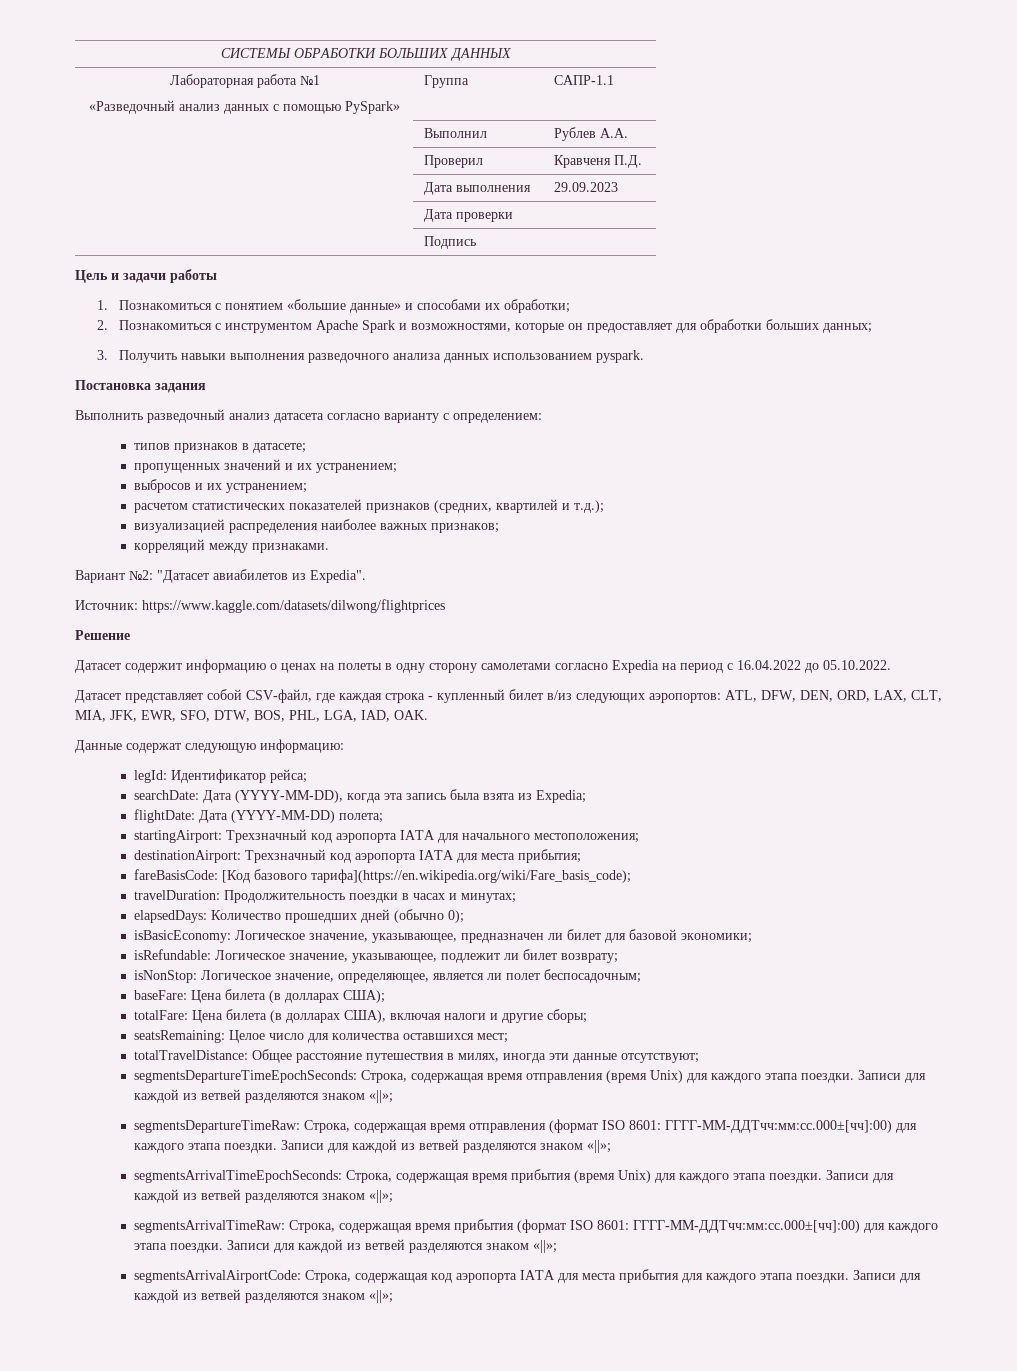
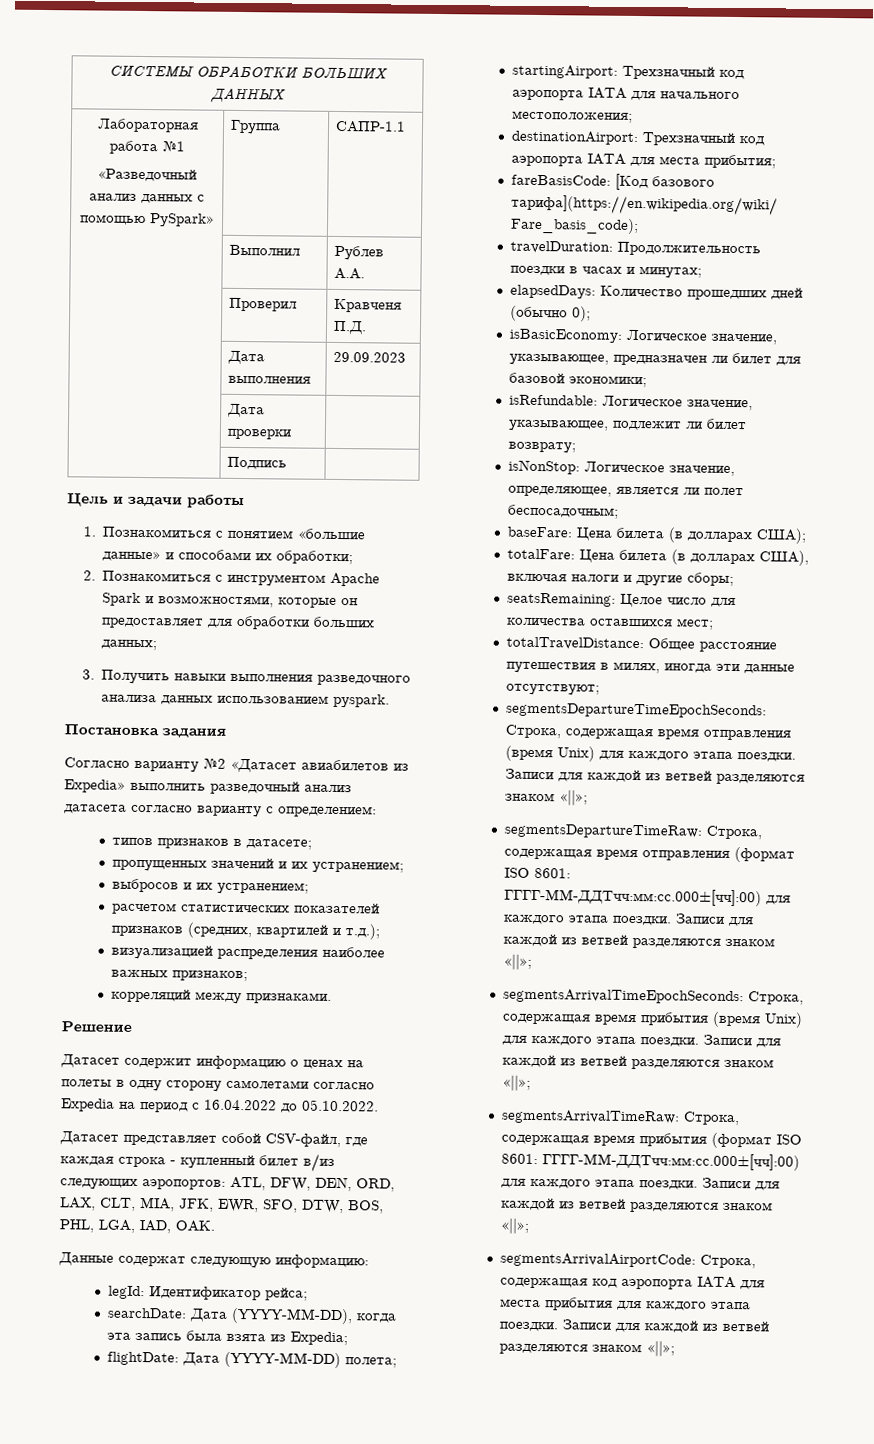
[75,410,143,420] Выполнить -> [64,757,409,773] [64,779,206,793] Согласно варианту №2 «Датасет авиабилетов из Expedia» выполнить
[75,569,366,583] [75,599,445,613] // Вариант №2: "Датасет авиабилетов из Expedia". // Источник: https://www.kaggle.com/datasets/dilwong/flightprices -> (333, 998) none

